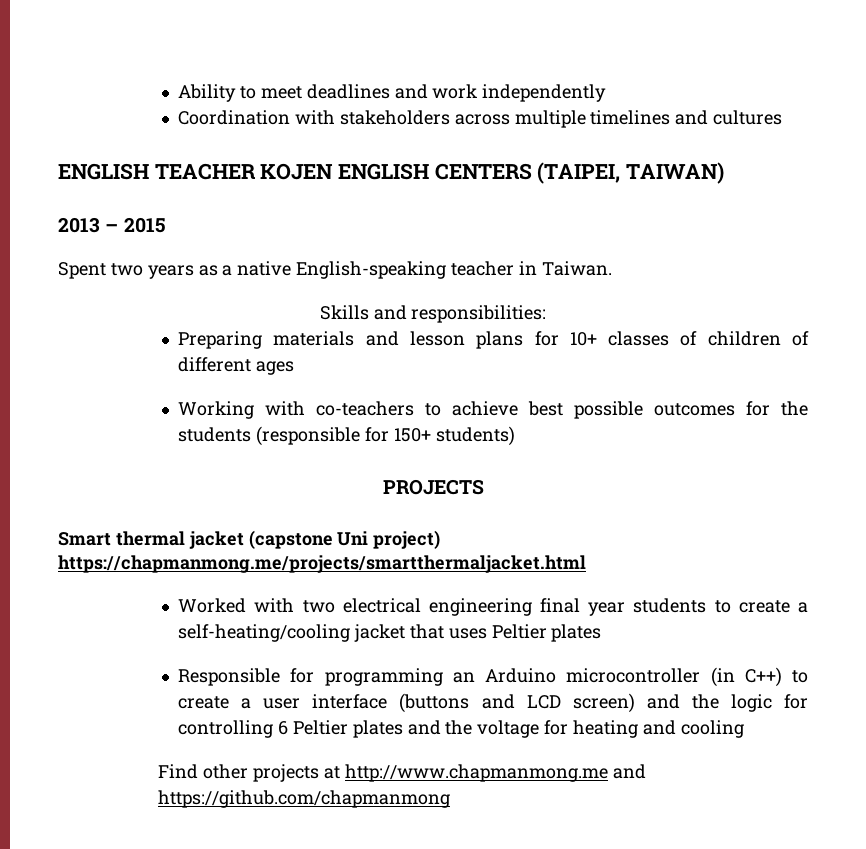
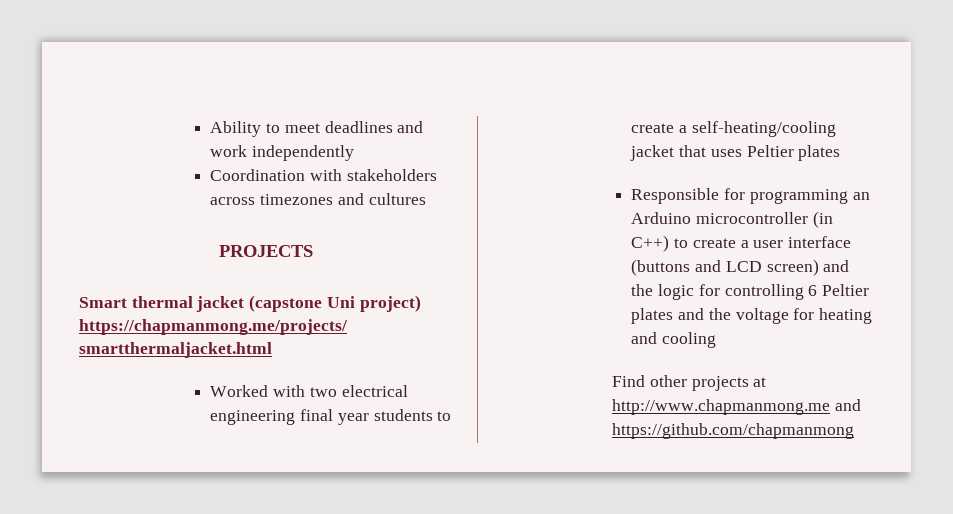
[514,110,671,128] multiple timelines -> [260,194,334,205] timezones
[58,162,725,184] [58,217,165,233] [58,261,612,279] [319,305,547,323] [178,331,809,349] [178,357,295,375] [178,401,809,419] [178,426,515,446] // ENGLISH TEACHER KOJEN ENGLISH CENTERS (TAIPEI, TAIWAN) // 2013 – 2015 // Spent two years as a native English-speaking teacher in Taiwan. // Skills and responsibilities: // Preparing materials and lesson plans for 10+ classes of children of different ages // Working with co-teachers to achieve best possible outcomes for the students (responsible for 150+ students) -> (426, 199) none

